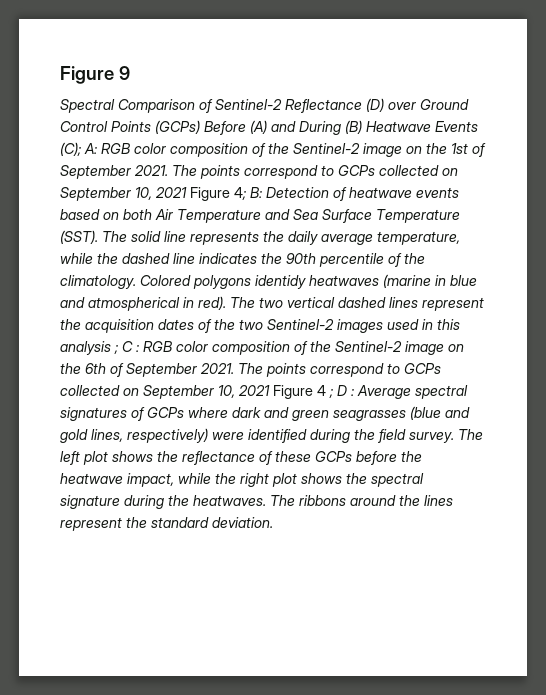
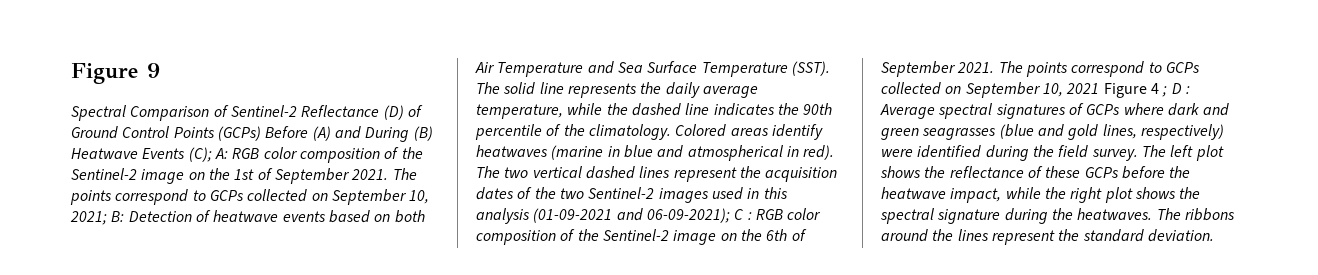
[388,102,416,110] over -> [407,105,423,117] of
[155,187,247,201] 2021 Figure 4; -> [70,211,107,225] 2021;
[193,275,306,289] polygons identidy -> [730,124,823,140] areas identify
[114,345,119,354] ; -> [533,208,730,223] (01-09-2021 and 06-09-2021);

